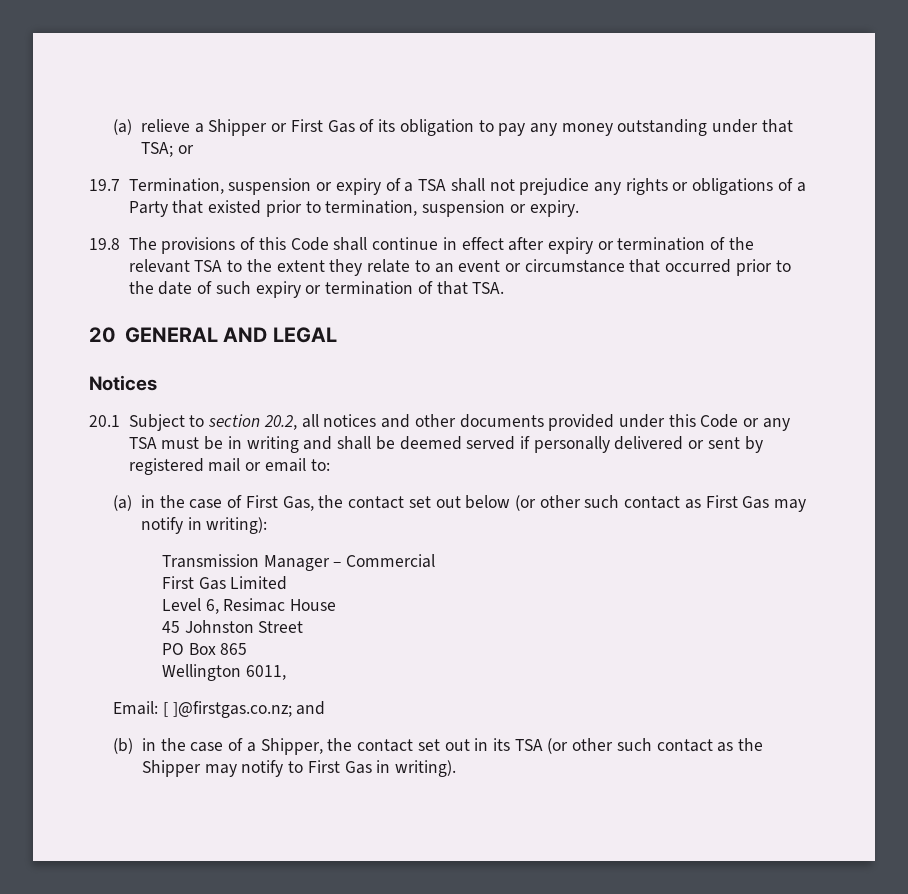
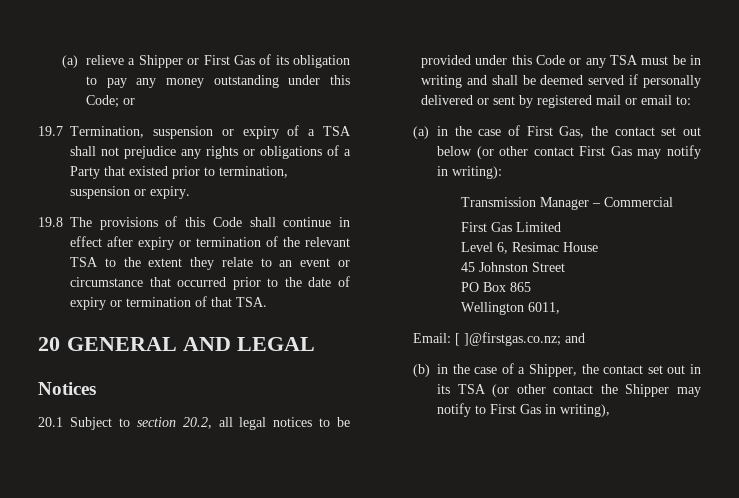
[761,119,793,133] [141,142,174,157] that TSA; -> [330,75,350,85] [86,95,120,108] this Code;
[215,281,251,294] such -> (350, 281) none
[323,414,544,428] notices and other documents -> [239,417,350,430] legal notices to be
[584,495,701,509] such contact as -> [533,147,574,156] contact
[616,738,734,752] such contact as -> [553,385,594,394] contact
[395,760,457,777] writing). -> [560,404,611,417] writing),

